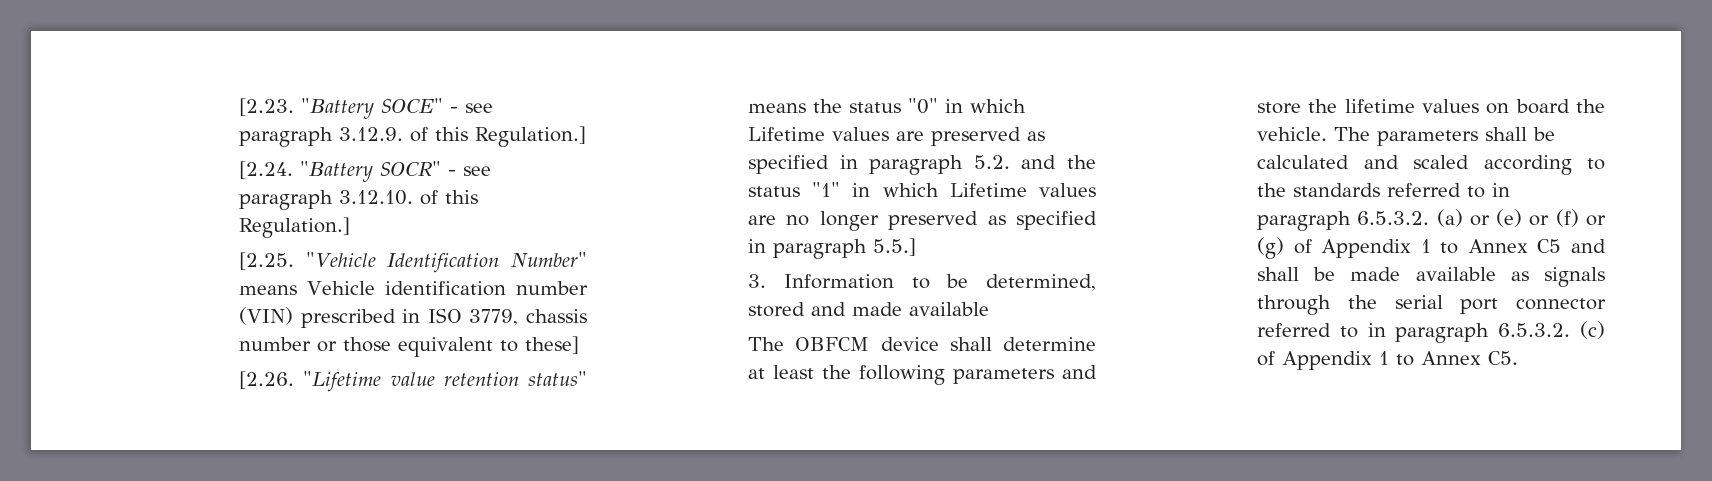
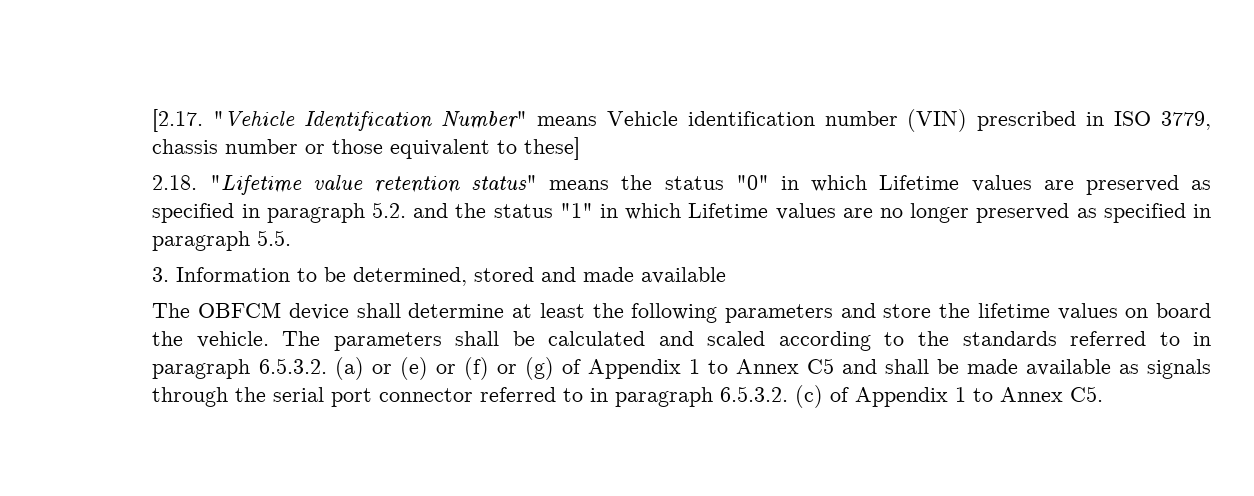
[239,98,494,119] [239,126,587,147] [239,161,492,182] [239,190,479,210] [239,217,351,238] [239,252,295,270] [2.23. "Battery SOCE" - see paragraph 3.12.9. of this Regulation.] // [2.24. "Battery SOCR" - see paragraph 3.12.10. of this Regulation.] // [2.25. -> [152,109,204,132] [2.17.
[239,371,295,389] [2.26. -> [152,175,198,190] 2.18.
[873,238,917,256] 5.5.] -> [257,230,292,246] 5.5.

